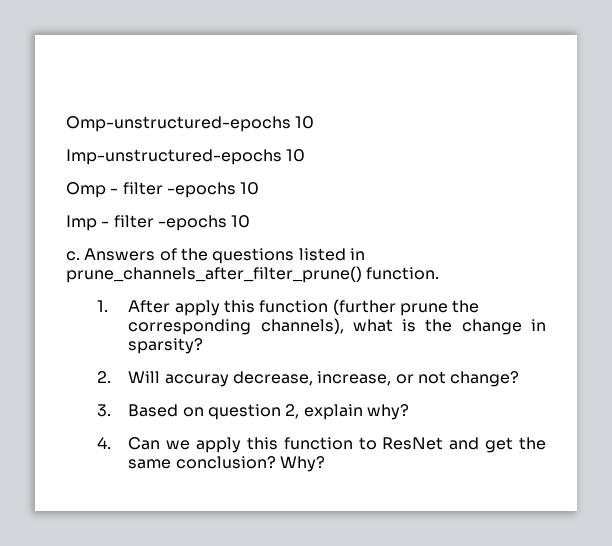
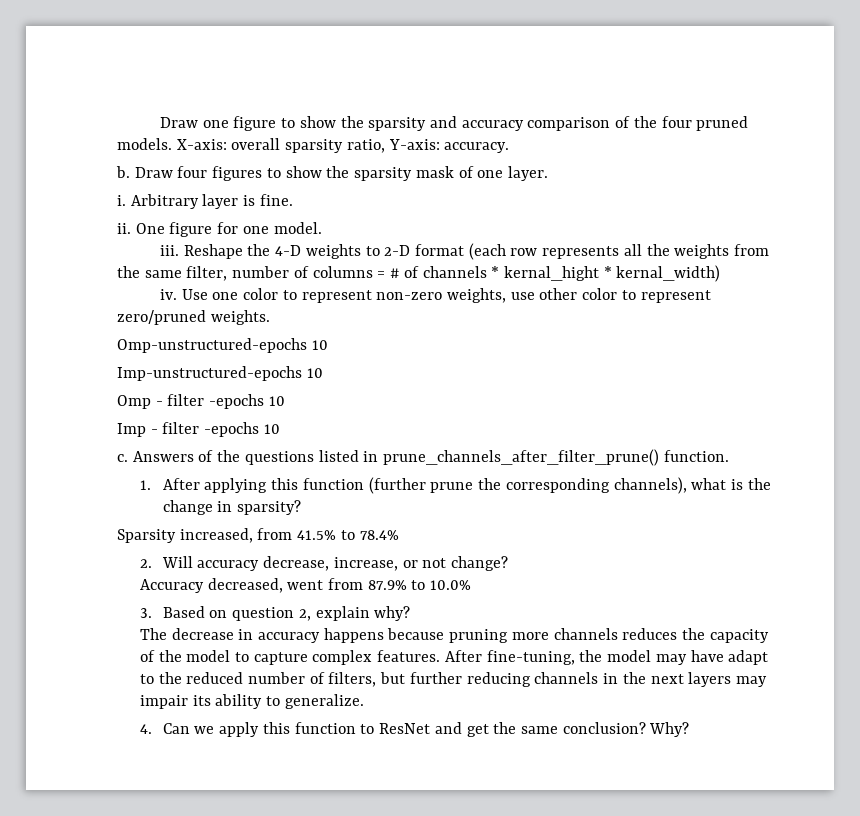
(66, 124) none -> [159,116,749,131] [117,138,510,153] [116,166,548,181] [117,194,293,209] [117,222,322,237] [159,243,770,260] [117,265,721,282] [159,288,711,303] [117,310,270,325] Draw one figure to show the sparsity and accuracy comparison of the four pruned models. X-axis: overall sparsity ratio, Y-axis: accuracy. // b. Draw four figures to show the sparsity mask of one layer. // i. Arbitrary layer is fine. // ii. One figure for one model. // iii. Reshape the 4-D weights to 2-D format (each row represents all the weights from the same filter, number of columns = # of channels * kernal_hight * kernal_width) // iv. Use one color to represent non-zero weights, use other color to represent zero/pruned weights. //
[174,300,220,316] apply -> [204,478,268,493] applying
(204, 346) none -> [117,528,399,543] // Sparsity increased, from 41.5% to 78.4%
[164,374,229,387] accuray -> [197,560,260,571] accuracy
(520, 379) none -> [139,578,472,593] // Accuracy decreased, went from 87.9% to 10.0%
(409, 412) none -> [139,628,769,643] [139,650,769,665] [139,672,768,687] [139,694,364,709] // The decrease in accuracy happens because pruning more channels reduces the capacity of the model to capture complex features. After fine-tuning, the model may have adapt to the reduced number of filters, but further reducing channels in the next layers may impair its ability to generalize.

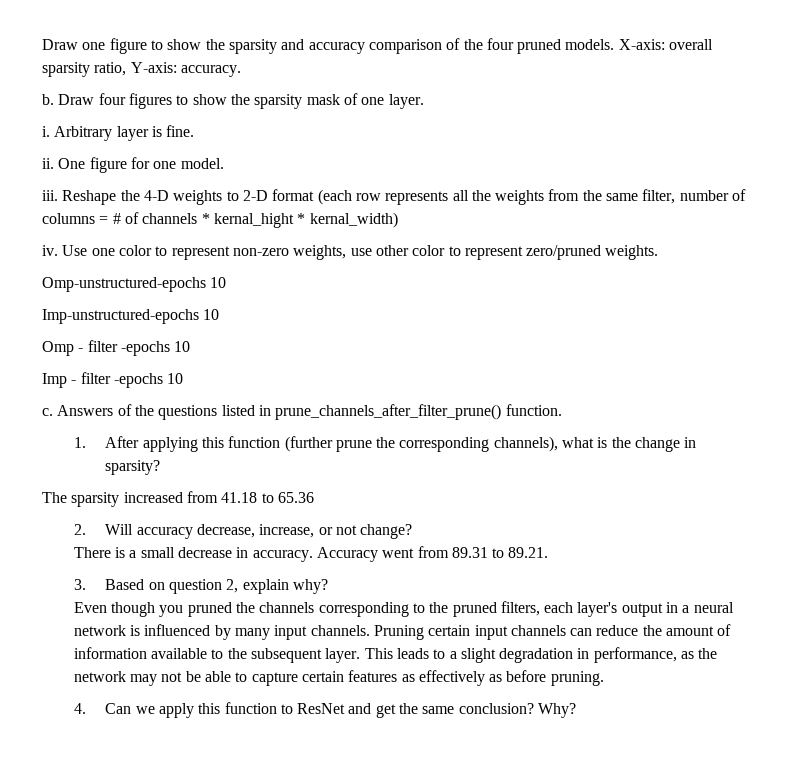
[117,528,399,543] Sparsity increased, from 41.5% to 78.4% -> [42,491,314,507] The sparsity increased from 41.18 to 65.36
[139,578,472,593] Accuracy decreased, went from 87.9% to 10.0% -> [73,546,549,562] There is a small decrease in accuracy. Accuracy went from 89.31 to 89.21.
[139,628,769,643] [139,650,769,665] [139,672,768,687] [139,694,364,709] The decrease in accuracy happens because pruning more channels reduces the capacity of the model to capture complex features. After fine-tuning, the model may have adapt to the reduced number of filters, but further reducing channels in the next layers may impair its ability to generalize. -> [73,601,734,617] [73,624,732,640] [73,647,718,663] [73,670,604,686] Even though you pruned the channels corresponding to the pruned filters, each layer's output in a neural network is influenced by many input channels. Pruning certain input channels can reduce the amount of information available to the subsequent layer. This leads to a slight degradation in performance, as the network may not be able to capture certain features as effectively as before pruning.

